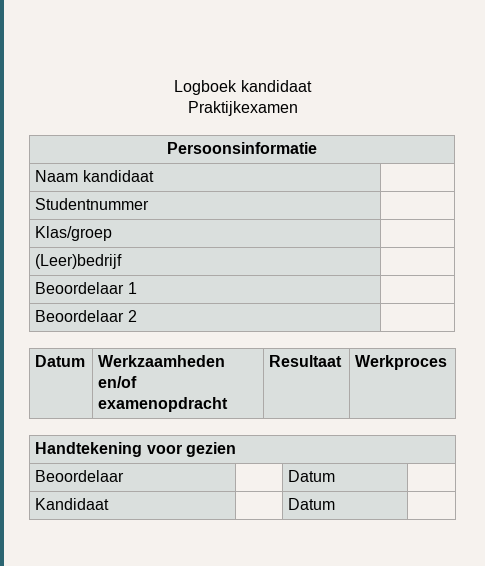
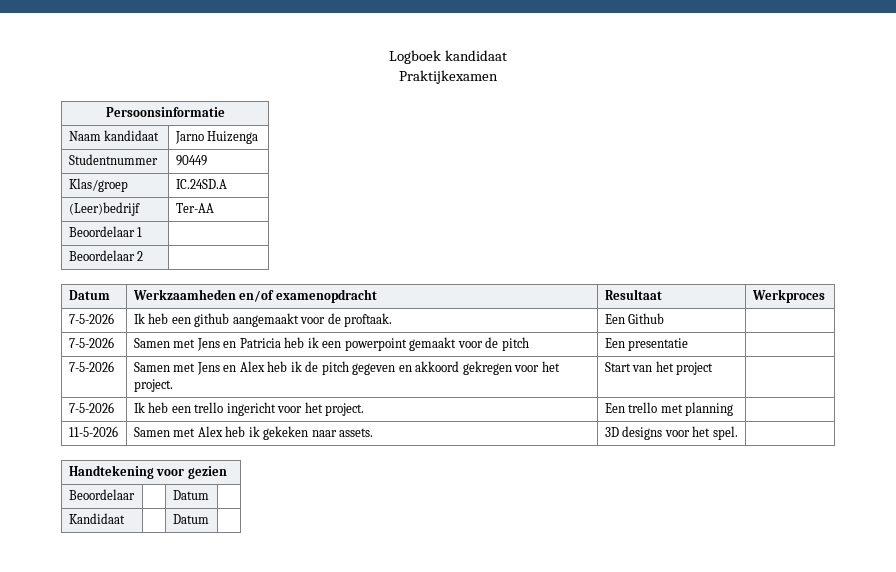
(154, 176) none -> [174,131,259,144] Jarno Huizenga
(150, 204) none -> [175,155,207,166] 90449
(113, 233) none -> [175,179,227,189] IC.24SD.A
(123, 261) none -> [175,203,214,213] Ter-AA
(448, 362) none -> [68,313,114,324] [133,313,393,327] [604,313,665,324] [68,337,114,348] [133,337,529,351] [604,338,689,351] [68,361,114,372] [133,361,560,375] [133,379,173,392] [604,361,714,375] [68,402,114,413] [133,402,365,416] [604,402,734,416] [68,426,118,437] [133,426,374,440] [604,426,738,440] // 7-5-2026 | Ik heb een github aangemaakt voor de proftaak. | Een Github | // 7-5-2026 | Samen met Jens en Patricia heb ik een powerpoint gemaakt voor de pitch | Een presentatie | // 7-5-2026 | Samen met Jens en Alex heb ik de pitch gegeven en akkoord gekregen voor het project. | Start van het project | // 7-5-2026 | Ik heb een trello ingericht voor het project. | Een trello met planning | // 11-5-2026 | Samen met Alex heb ik gekeken naar assets. | 3D designs voor het spel. |

